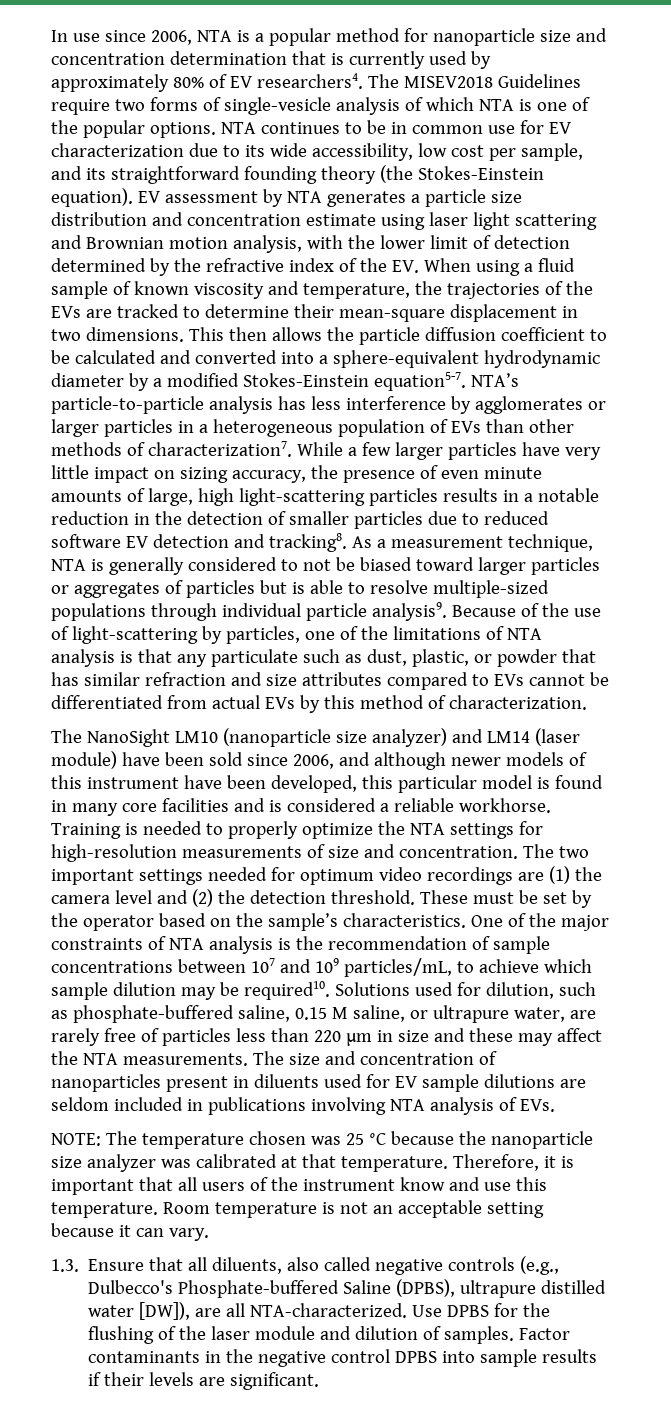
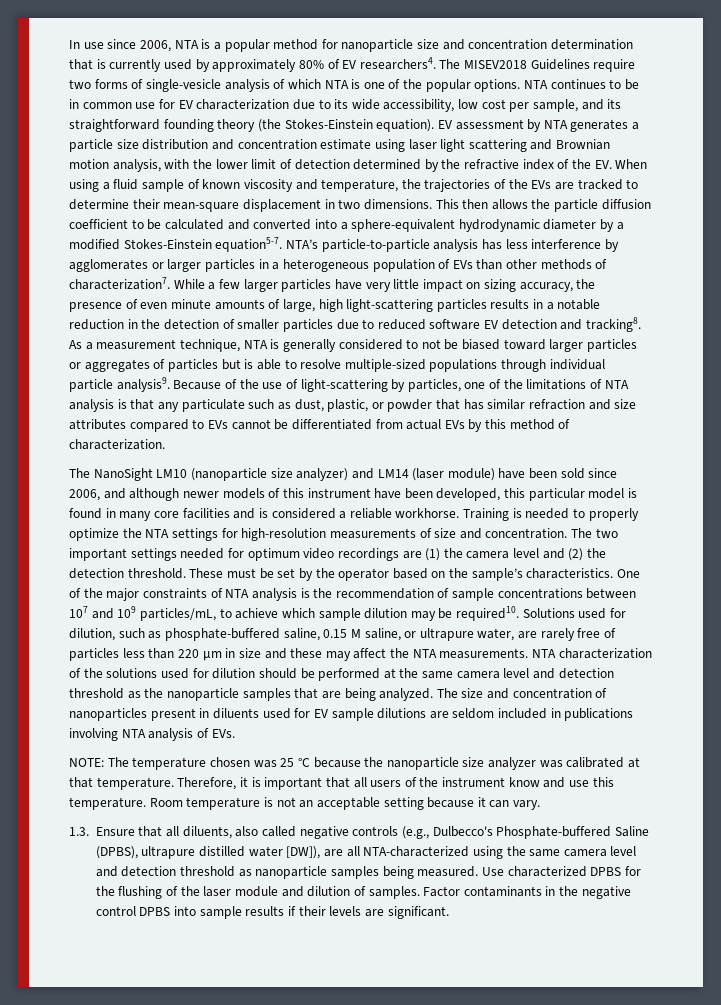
(248, 1059) none -> [532,648,652,659] [69,668,614,681] [69,688,434,701] NTA characterization of the solutions used for dilution should be performed at the same camera level and detection threshold as the nanoparticle samples that are being analyzed.
[250,1303,443,1318] NTA-characterized. Use -> [363,846,637,859] [95,866,587,879] NTA-characterized using the same camera level and detection threshold as nanoparticle samples being measured. Use characterized

